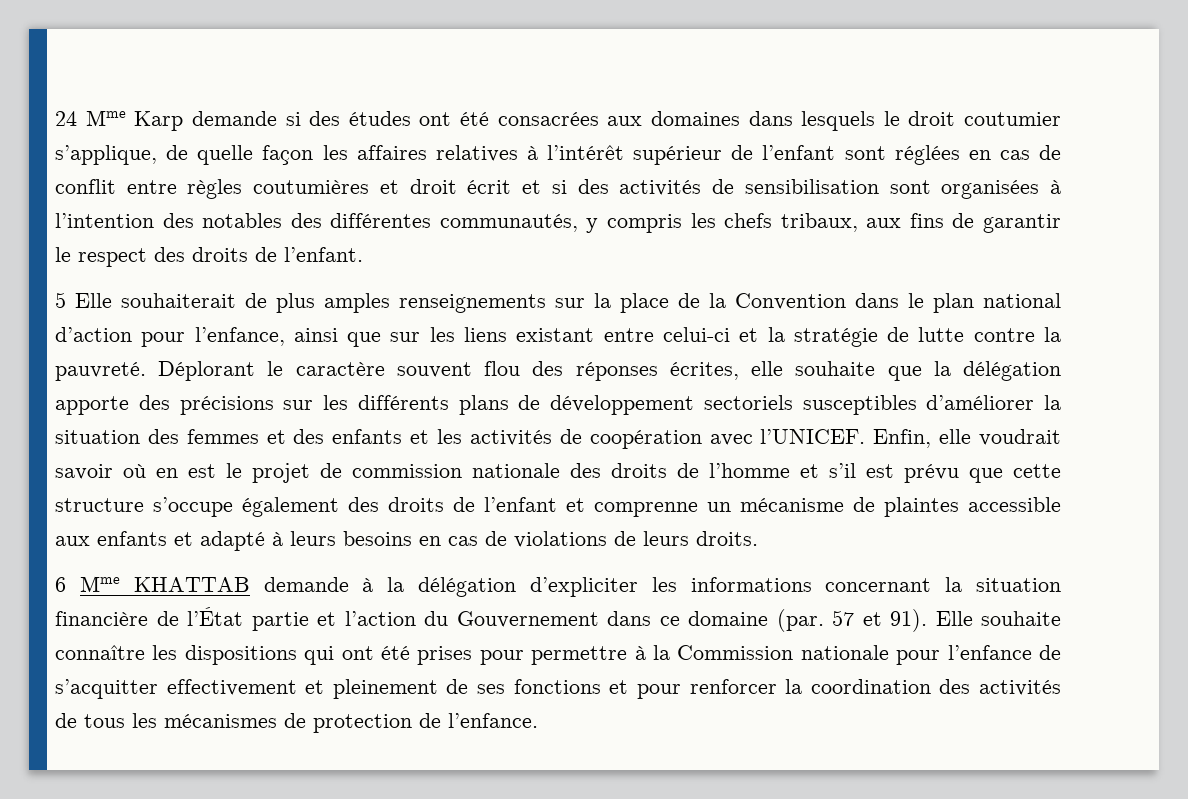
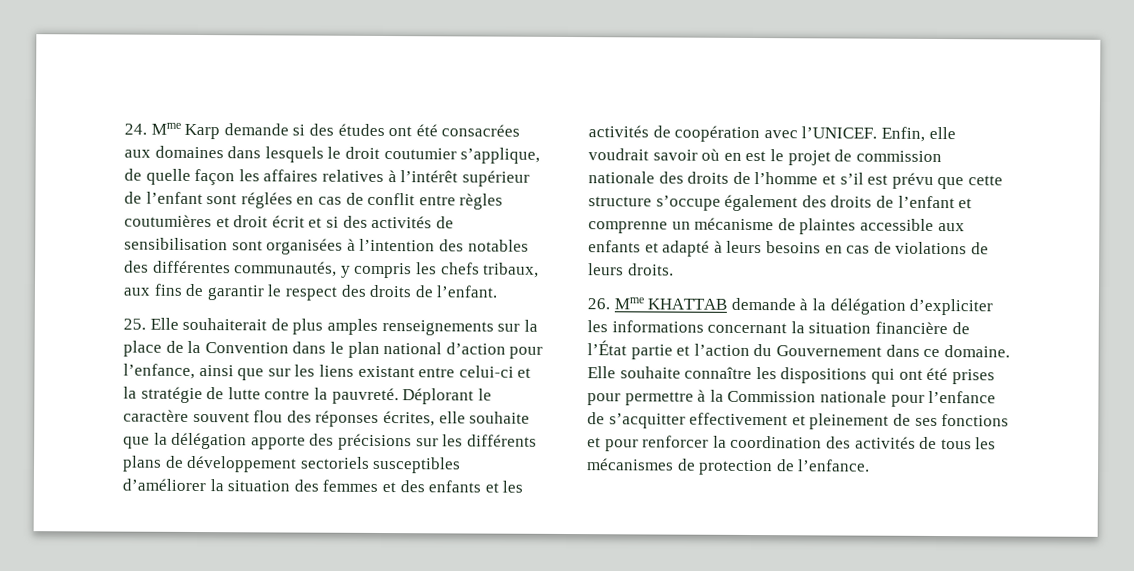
[55,111,77,126] 24 -> [124,123,147,135] 24.
[55,292,66,308] 5 -> [123,318,146,330] 25.
[55,577,66,592] 6 -> [587,298,610,310] 26.
[688,609,927,632] domaine (par. 57 et 91). -> [943,345,1010,358] domaine.

